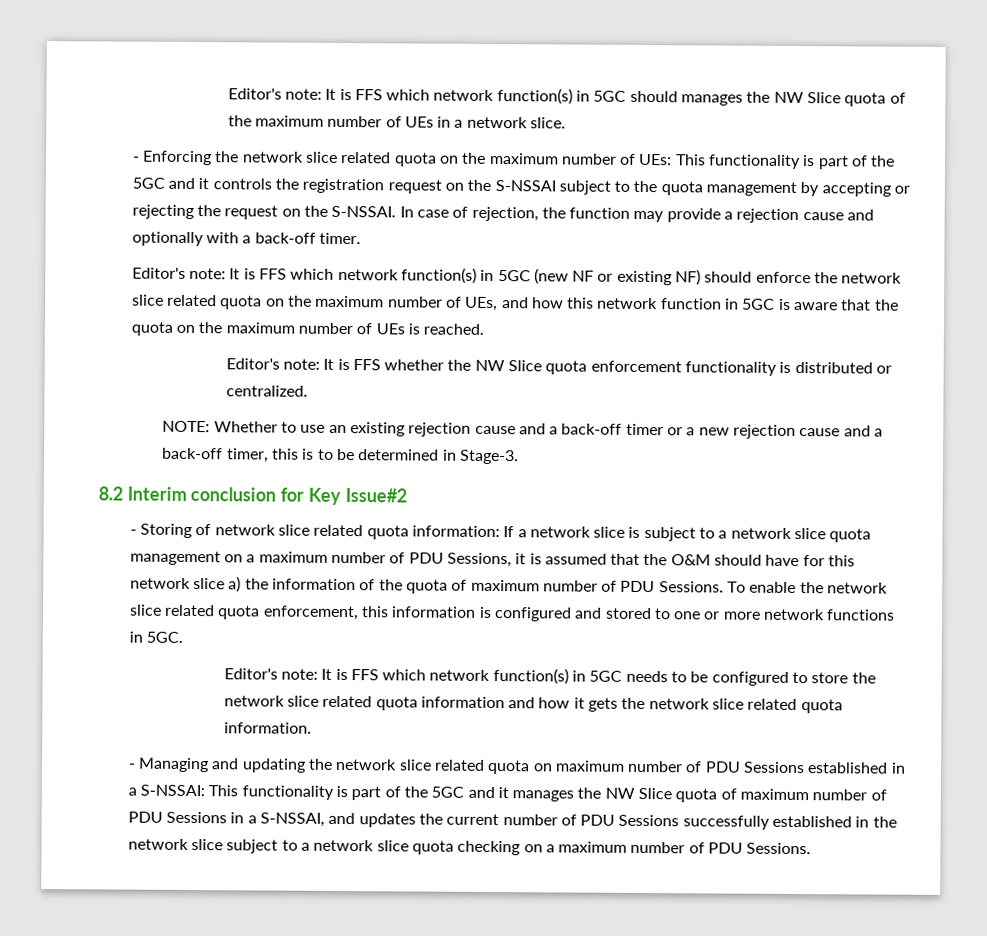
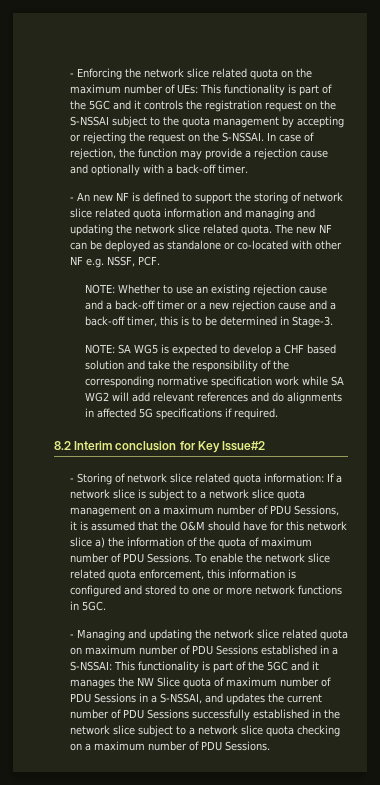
[227,88,906,107] [227,115,567,129] Editor's note: It is FFS which network function(s) in 5GC should manages the NW Slice quota of the maximum number of UEs in a network slice. // -> (69, 75) none
[131,267,903,286] [131,294,899,312] [130,321,485,336] [225,358,893,376] [225,385,308,397] Editor's note: It is FFS which network function(s) in 5GC (new NF or existing NF) should enforce the network slice related quota on the maximum number of UEs, and how this network function in 5GC is aware that the quota on the maximum number of UEs is reached. // Editor's note: It is FFS whether the NW Slice quota enforcement functionality is distributed or centralized. -> [69,192,343,204] [69,208,315,220] [69,224,332,236] [69,240,342,252] [69,256,160,268] - An new NF is defined to support the storing of network slice related quota information and managing and updating the network slice related quota. The new NF can be deployed as standalone or co-located with other NF e.g. NSSF, PCF.
(519, 457) none -> [85,344,337,356] [85,360,290,372] [85,376,345,388] [85,392,343,404] [85,408,279,420] // NOTE: SA WG5 is expected to develop a CHF based solution and take the responsibility of the corresponding normative specification work while SA WG2 will add relevant references and do alignments in affected 5G specifications if required.
[223,667,876,686] [223,695,843,714] [223,722,312,734] // Editor's note: It is FFS which network function(s) in 5GC needs to be configured to store the network slice related quota information and how it gets the network slice related quota information. -> (106, 606) none

